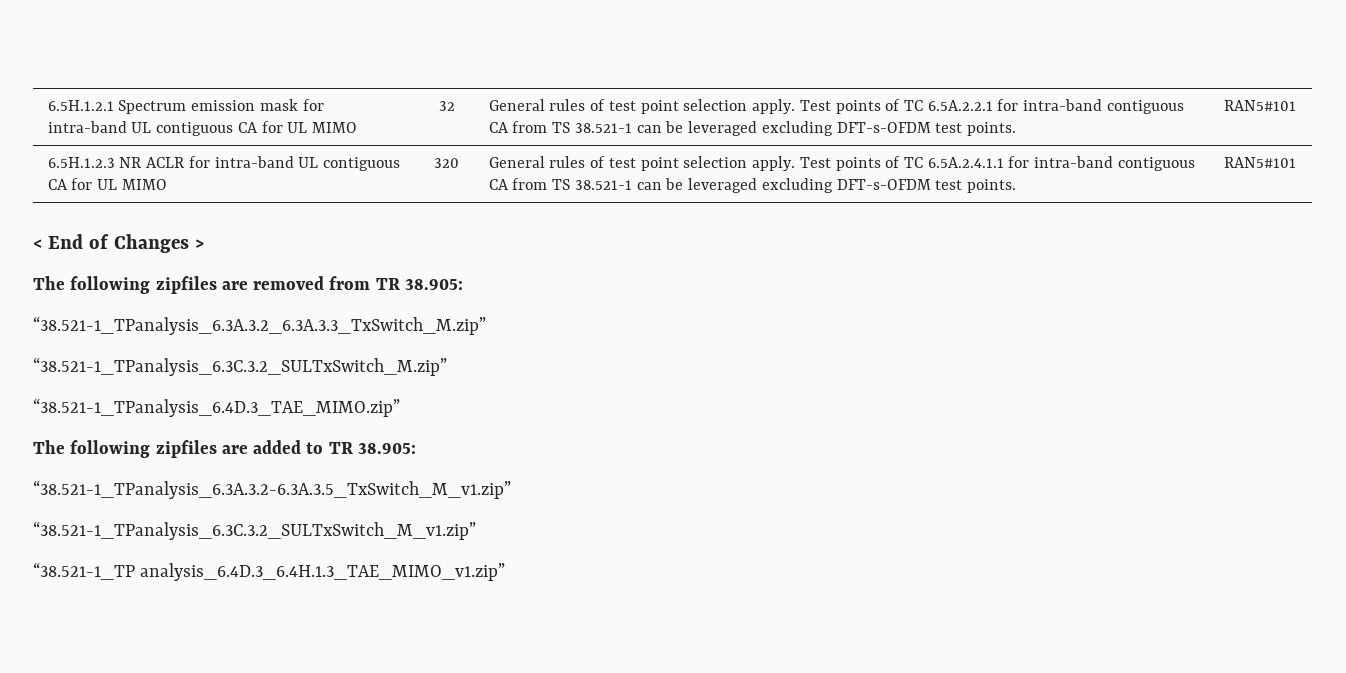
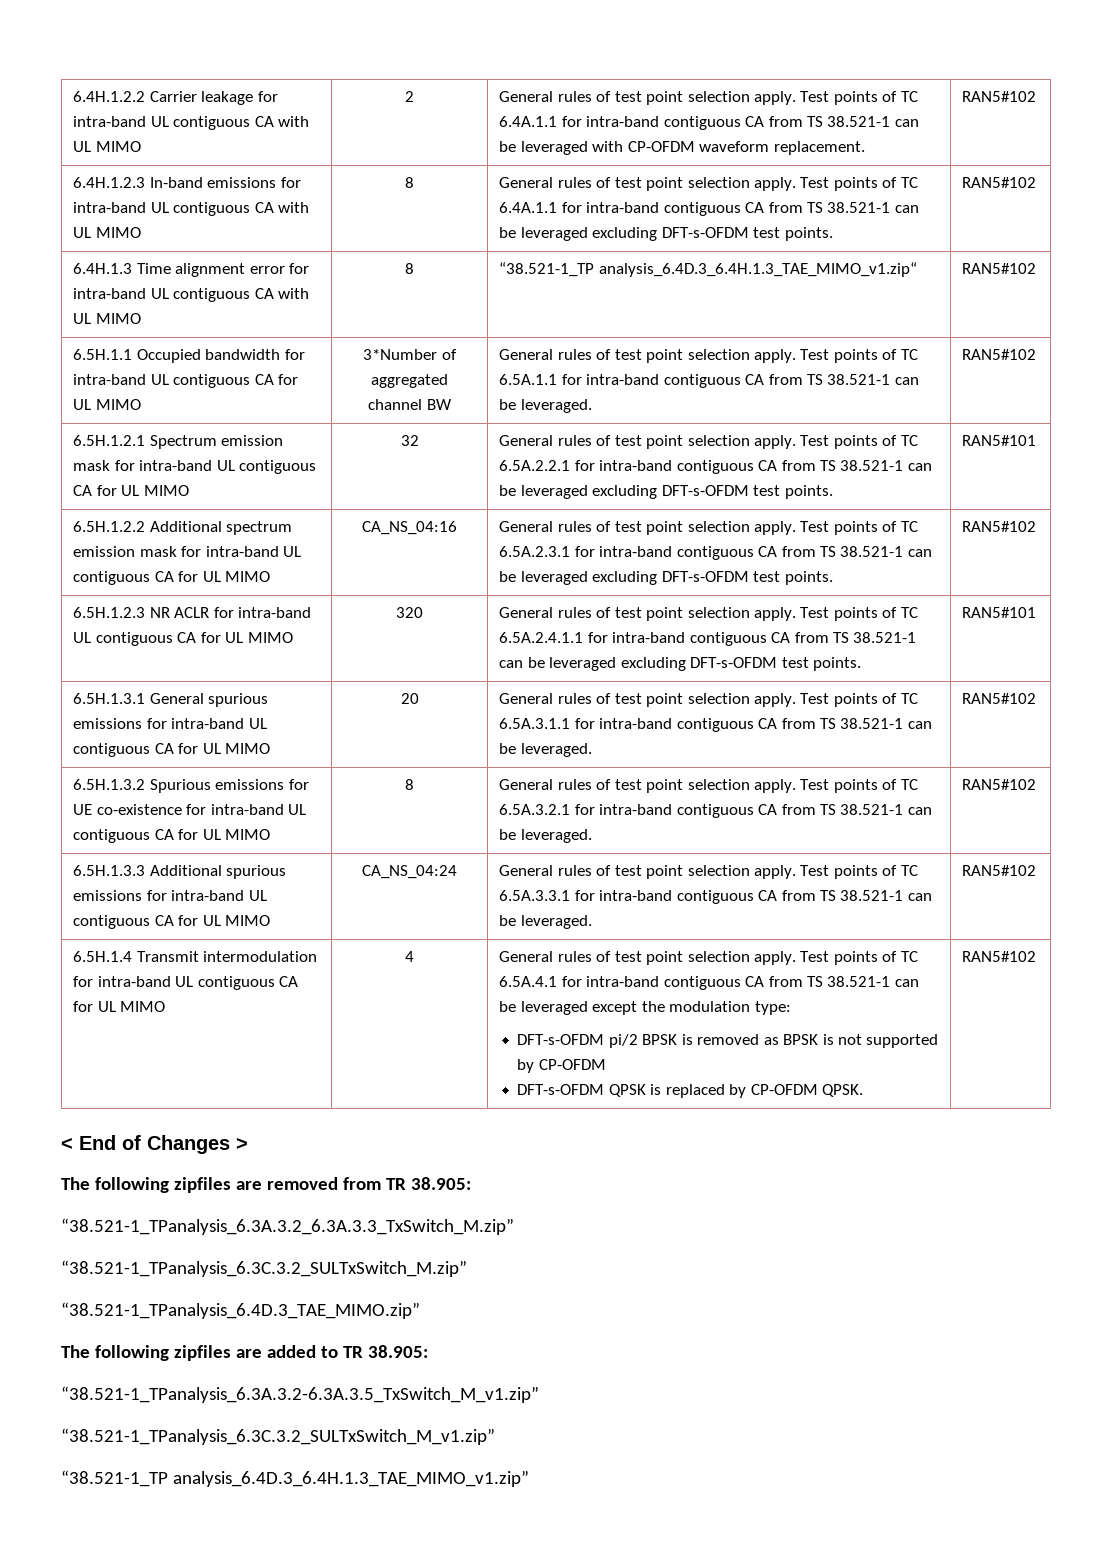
(47, 105) none -> [73,91,278,105] [73,116,310,130] [73,141,141,152] [405,91,414,102] [499,91,918,105] [499,116,919,130] [499,141,865,155] [962,91,1037,102] [73,177,301,188] [73,202,310,216] [73,227,141,238] [405,177,414,188] [499,177,918,191] [499,202,919,216] [499,227,833,241] [962,177,1037,188] [73,263,310,277] [73,288,310,302] [73,313,141,324] [405,263,414,274] [499,262,917,277] [962,263,1037,274] [73,349,305,363] [73,374,299,388] [73,399,141,410] [363,349,457,360] [371,374,448,388] [368,399,452,410] [499,349,918,363] [499,374,919,388] [499,399,592,413] [962,349,1037,360] 6.4H.1.2.2 Carrier leakage for intra-band UL contiguous CA with UL MIMO | 2 | General rules of test point selection apply. Test points of TC 6.4A.1.1 for intra-band contiguous CA from TS 38.521-1 can be leveraged with CP-OFDM waveform replacement. | RAN5#102 // 6.4H.1.2.3 In-band emissions for intra-band UL contiguous CA with UL MIMO | 8 | General rules of test point selection apply. Test points of TC 6.4A.1.1 for intra-band contiguous CA from TS 38.521-1 can be leveraged excluding DFT-s-OFDM test points. | RAN5#102 // 6.4H.1.3 Time alignment error for intra-band UL contiguous CA with UL MIMO | 8 | “38.521-1_TP analysis_6.4D.3_6.4H.1.3_TAE_MIMO_v1.zip“ | RAN5#102 // 6.5H.1.1 Occupied bandwidth for intra-band UL contiguous CA for UL MIMO | 3*Number of aggregated channel BW | General rules of test point selection apply. Test points of TC 6.5A.1.1 for intra-band contiguous CA from TS 38.521-1 can be leveraged. | RAN5#102 //
(1296, 105) none -> [73,521,293,535] [73,546,302,557] [73,571,271,585] [362,521,457,535] [499,521,918,535] [499,546,932,560] [499,571,833,585] [962,521,1037,532] // 6.5H.1.2.2 Additional spectrum emission mask for intra-band UL contiguous CA for UL MIMO | CA_NS_04:16 | General rules of test point selection apply. Test points of TC 6.5A.2.3.1 for intra-band contiguous CA from TS 38.521-1 can be leveraged excluding DFT-s-OFDM test points. | RAN5#102
(1296, 162) none -> [73,693,269,707] [73,718,267,729] [73,743,271,757] [400,693,419,704] [499,693,918,707] [499,718,932,732] [499,743,592,757] [962,693,1037,704] [73,779,309,793] [73,804,307,815] [73,829,271,843] [405,779,414,790] [499,779,918,793] [499,804,932,818] [499,829,592,843] [962,779,1037,790] [73,865,287,879] [73,890,267,901] [73,915,271,929] [362,865,457,879] [499,865,918,879] [499,890,932,904] [499,915,592,929] [962,865,1037,876] [73,951,318,962] [73,976,299,990] [73,1001,166,1012] [405,951,414,962] [499,951,918,965] [499,976,919,990] [499,1001,791,1015] [517,1034,939,1048] [517,1059,606,1073] [517,1084,864,1098] [962,951,1037,962] // 6.5H.1.3.1 General spurious emissions for intra-band UL contiguous CA for UL MIMO | 20 | General rules of test point selection apply. Test points of TC 6.5A.3.1.1 for intra-band contiguous CA from TS 38.521-1 can be leveraged. | RAN5#102 // 6.5H.1.3.2 Spurious emissions for UE co-existence for intra-band UL contiguous CA for UL MIMO | 8 | General rules of test point selection apply. Test points of TC 6.5A.3.2.1 for intra-band contiguous CA from TS 38.521-1 can be leveraged. | RAN5#102 // 6.5H.1.3.3 Additional spurious emissions for intra-band UL contiguous CA for UL MIMO | CA_NS_04:24 | General rules of test point selection apply. Test points of TC 6.5A.3.3.1 for intra-band contiguous CA from TS 38.521-1 can be leveraged. | RAN5#102 // 6.5H.1.4 Transmit intermodulation for intra-band UL contiguous CA for UL MIMO | 4 | General rules of test point selection apply. Test points of TC 6.5A.4.1 for intra-band contiguous CA from TS 38.521-1 can be leveraged except the modulation type: // DFT-s-OFDM pi/2 BPSK is removed as BPSK is not supported by CP-OFDM // DFT-s-OFDM QPSK is replaced by CP-OFDM QPSK. | RAN5#102

